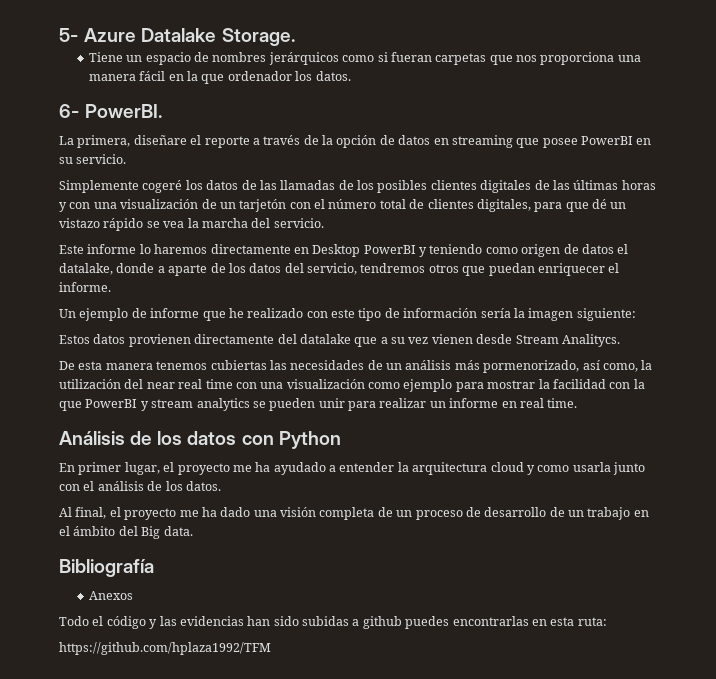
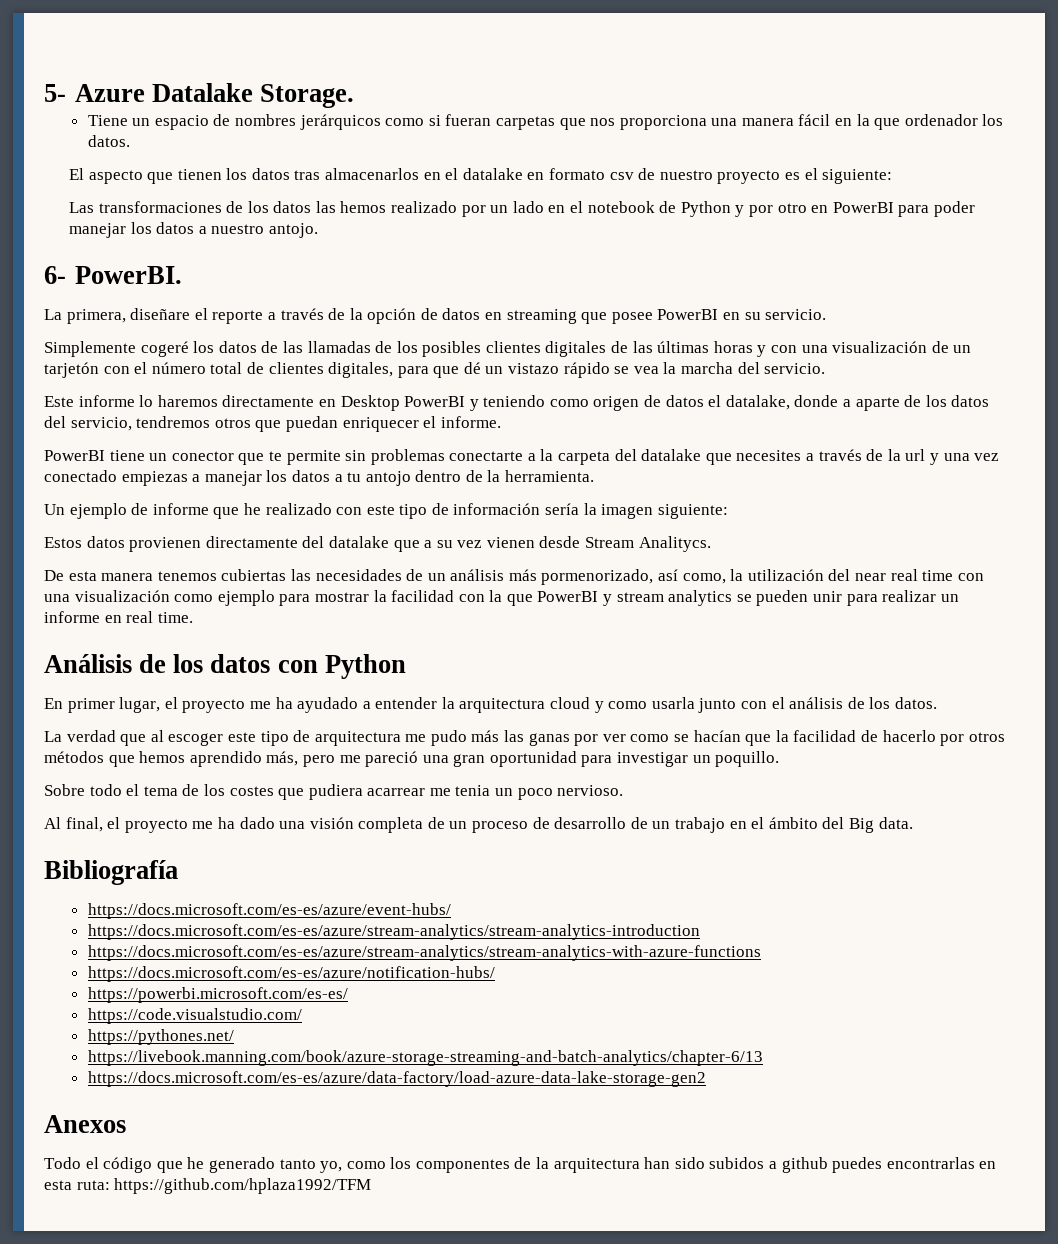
(351, 76) none -> [68,168,893,184] [68,201,975,217] [68,222,318,238] // El aspecto que tienen los datos tras almacenarlos en el datalake en formato csv de nuestro proyecto es el siguiente: // Las transformaciones de los datos las hemos realizado por un lado en el notebook de Python y por otro en PowerBI para poder manejar los datos a nuestro antojo.
(111, 287) none -> [44,449,1000,465] [44,470,595,486] // PowerBI tiene un conector que te permite sin problemas conectarte a la carpeta del datalake que necesites a través de la url y una vez conectado empiezas a manejar los datos a tu antojo dentro de la herramienta.
(221, 486) none -> [44,730,1005,746] [44,751,780,767] [44,784,624,800] // La verdad que al escoger este tipo de arquitectura me pudo más las ganas por ver como se hacían que la facilidad de hacerlo por otros métodos que hemos aprendido más, pero me pareció una gran oportunidad para investigar un poquillo. // Sobre todo el tema de los costes que pudiera acarrear me tenia un poco nervioso.
[88,591,133,600] [59,616,244,629] Anexos // Todo el código y las evidencias -> [87,903,451,919] [87,924,700,940] [87,945,761,961] [87,966,495,982] [87,987,348,1003] [87,1008,302,1024] [87,1029,234,1045] [87,1050,763,1066] [87,1071,706,1087] [44,1115,126,1133] [44,1157,640,1173] https://docs.microsoft.com/es-es/azure/event-hubs/ // https://docs.microsoft.com/es-es/azure/stream-analytics/stream-analytics-introduction // https://docs.microsoft.com/es-es/azure/stream-analytics/stream-analytics-with-azure-functions // https://docs.microsoft.com/es-es/azure/notification-hubs/ // https://powerbi.microsoft.com/es-es/ // https://code.visualstudio.com/ // https://pythones.net/ // https://livebook.manning.com/book/azure-storage-streaming-and-batch-analytics/chapter-6/13 // https://docs.microsoft.com/es-es/azure/data-factory/load-azure-data-lake-storage-gen2 // Anexos // Todo el código que he generado tanto yo, como los componentes de la arquitectura
[302,616,349,626] subidas -> [709,1157,765,1169] subidos
(607, 621) // -> (110, 1185) none

